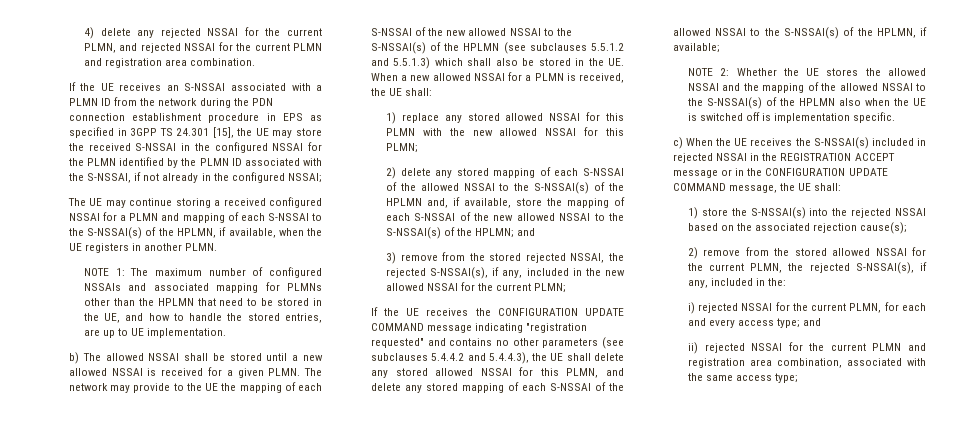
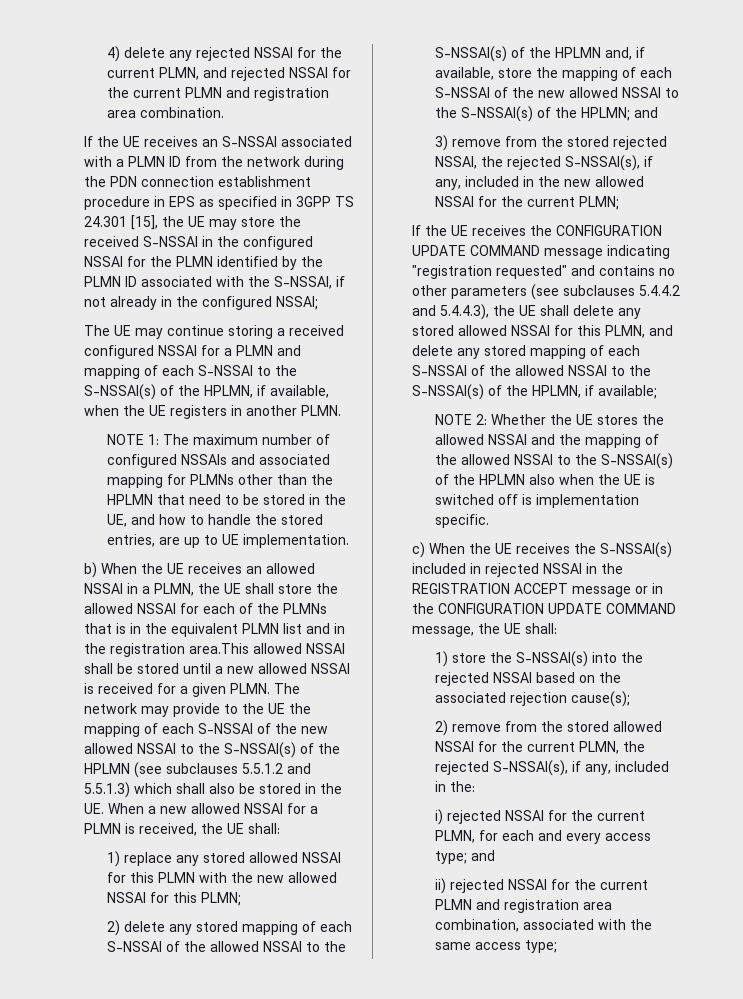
[82,353,101,361] The -> [100,563,315,574] [83,583,338,596] [83,603,327,614] [83,623,345,637] [83,643,249,657] When the UE receives an allowed NSSAI in a PLMN, the UE shall store the allowed NSSAI for each of the PLMNs that is in the equivalent PLMN list and in the registration area.This

